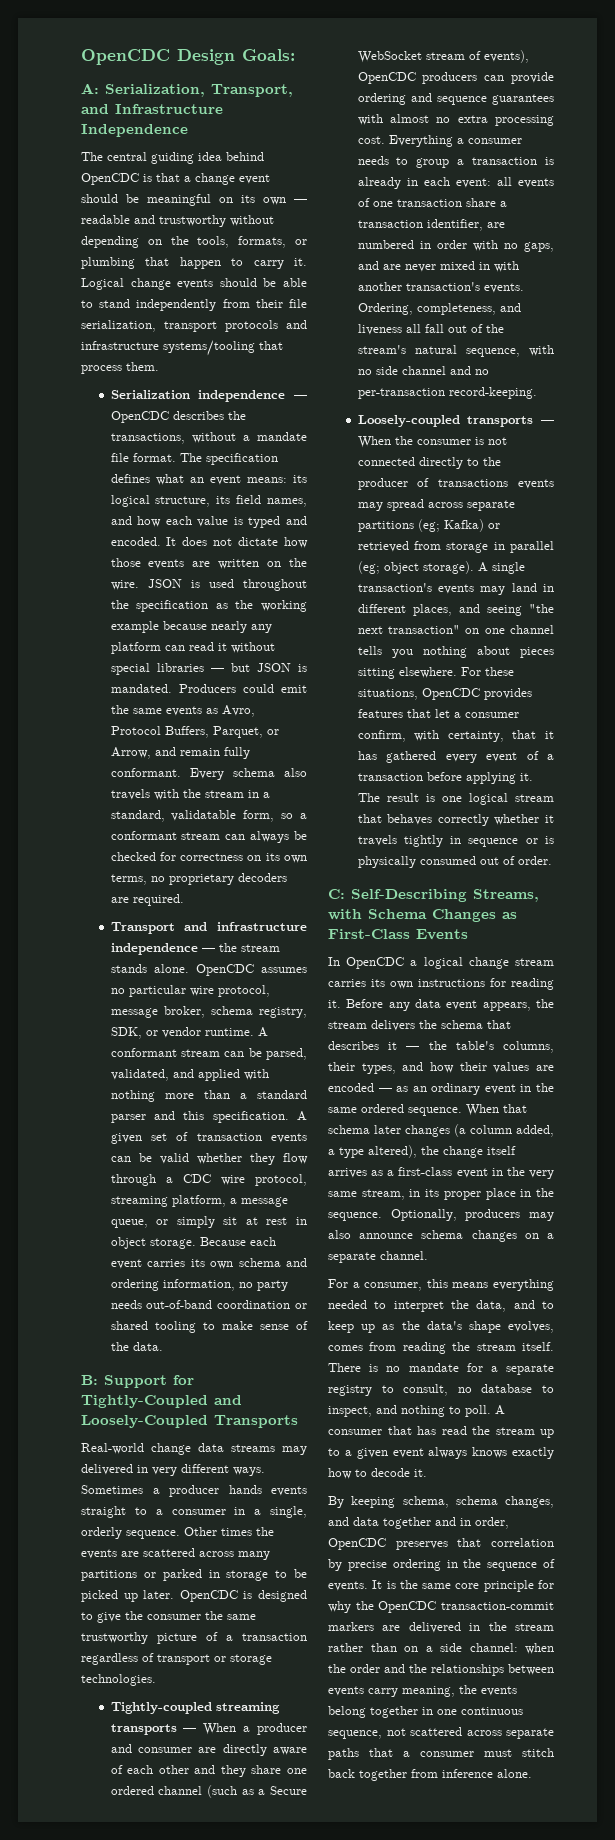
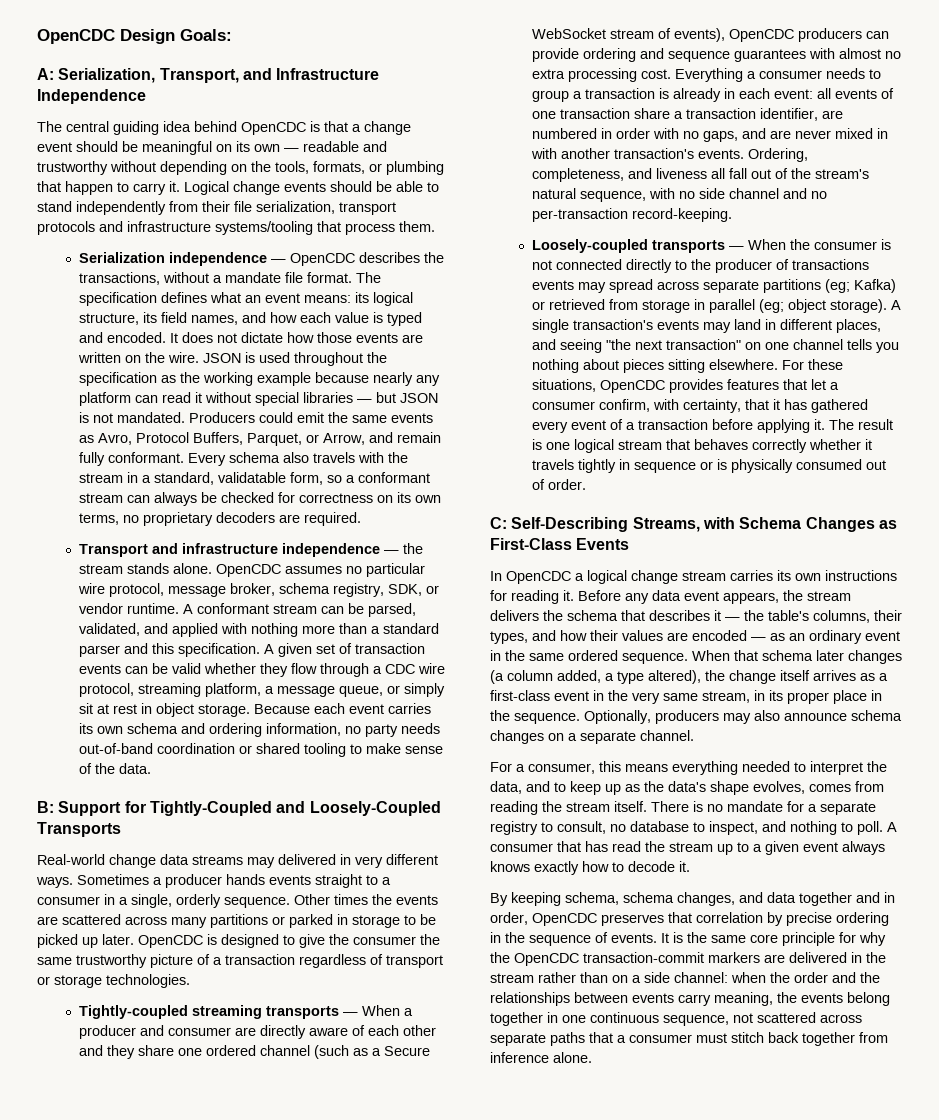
(307, 668) none -> [93,413,114,423] not

